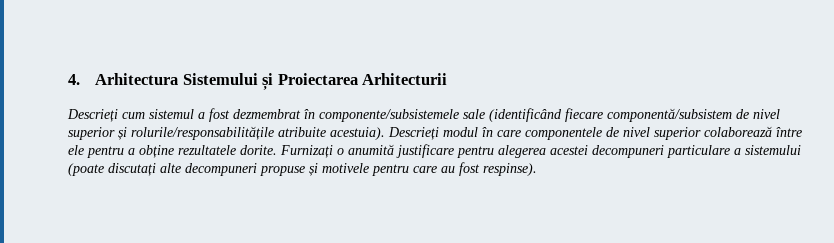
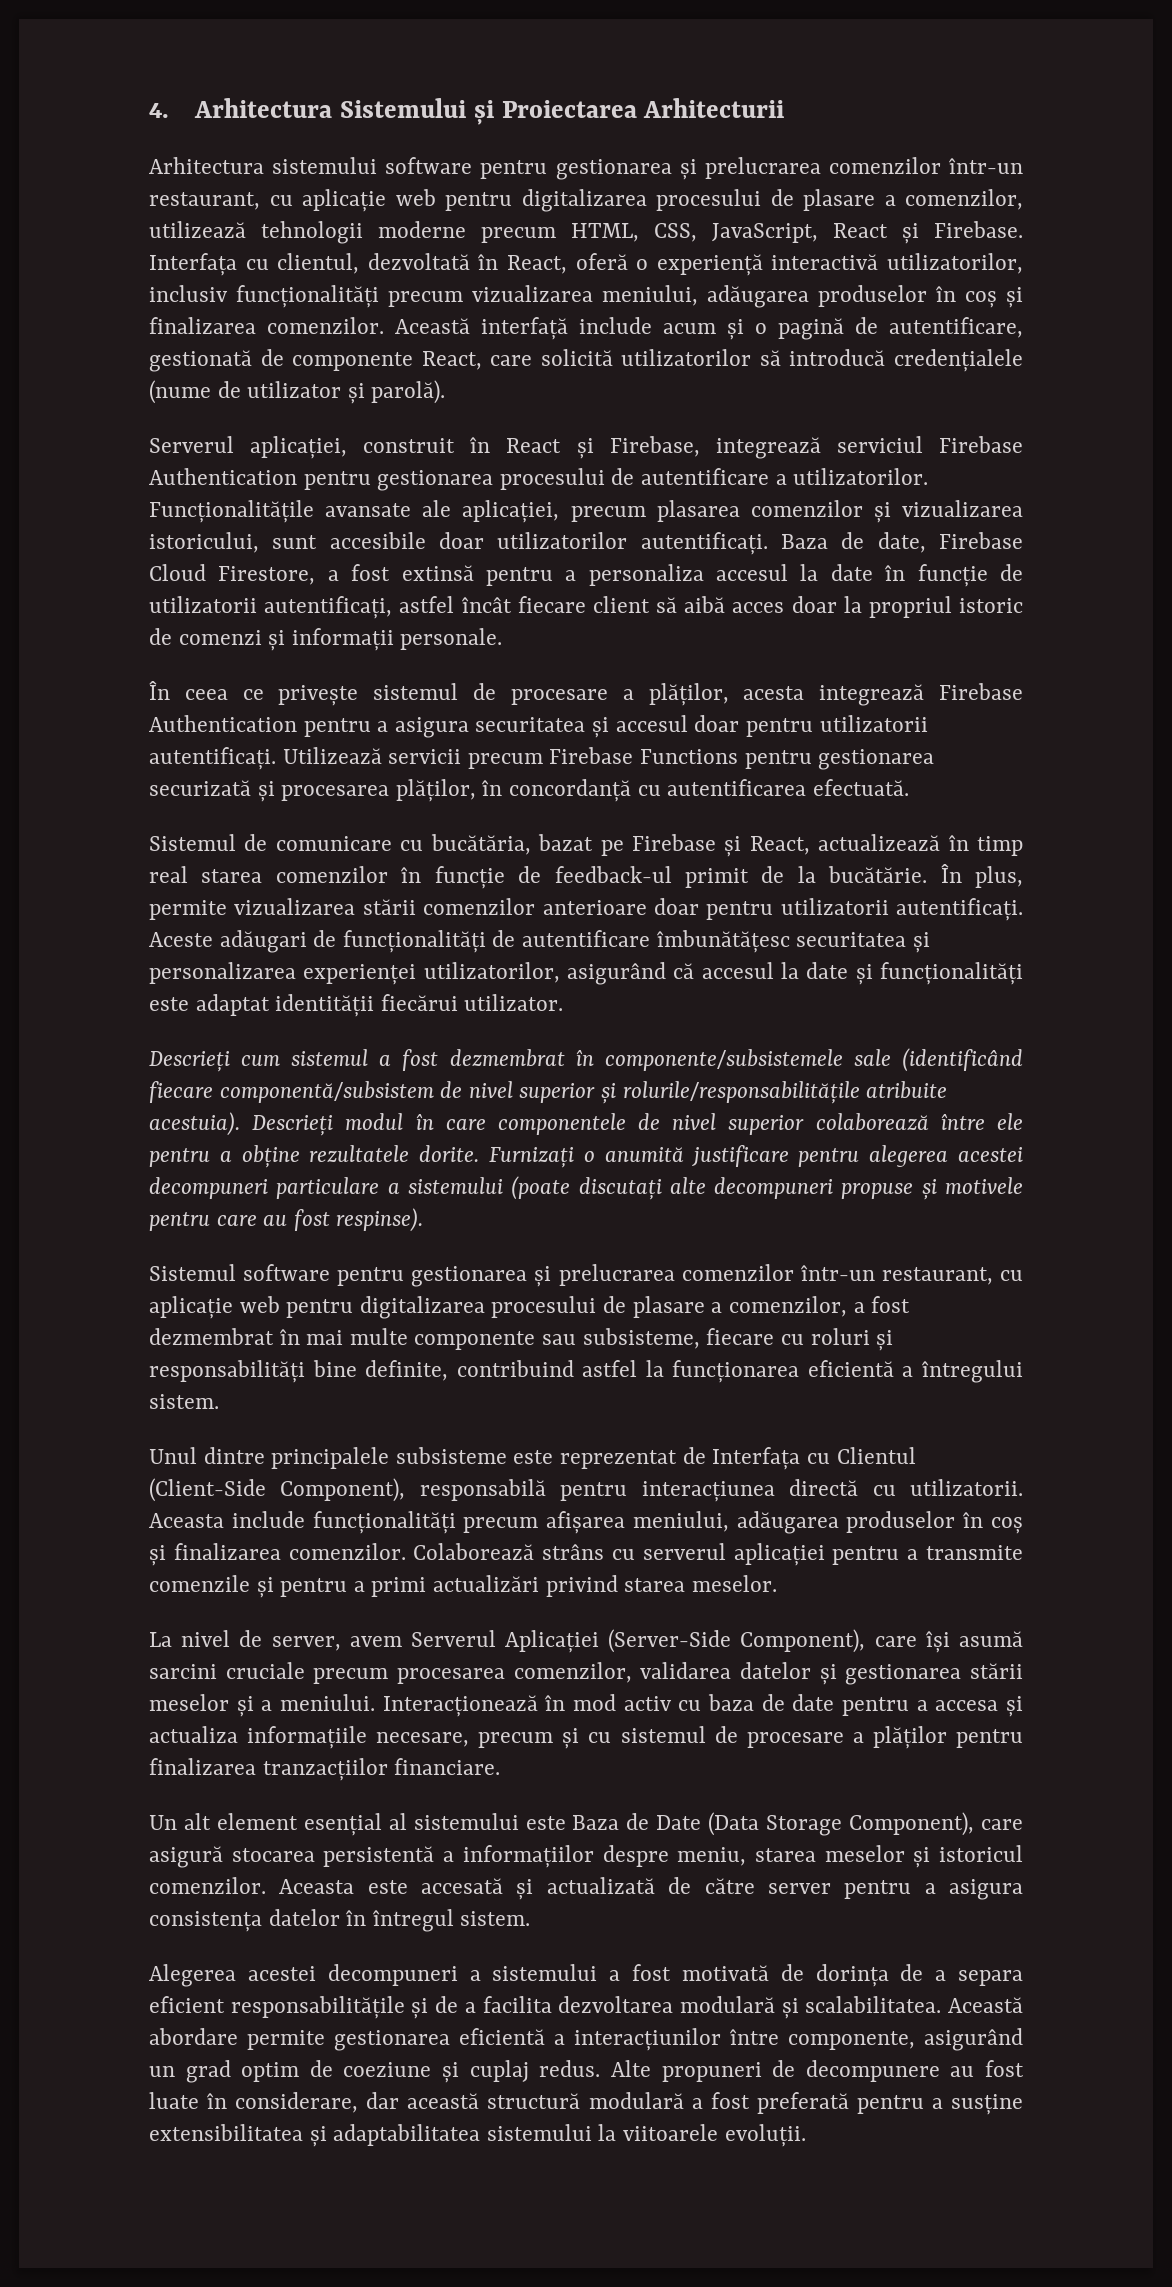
(448, 79) none -> [149,157,1023,180] [149,189,1023,212] [149,221,1023,244] [149,253,1024,276] [149,285,1023,308] [149,317,1023,340] [149,349,1023,372] [149,380,446,404] [149,436,1023,459] [149,468,929,491] [149,500,1023,523] [149,532,1024,555] [149,564,1023,587] [149,596,1023,619] [149,628,503,651] [149,681,1024,706] [149,715,928,738] [149,747,935,770] [149,779,909,802] [149,834,1023,857] [149,864,1023,889] [149,898,1023,921] [149,930,930,953] [149,962,1024,985] [149,994,564,1017] // Arhitectura sistemului software pentru gestionarea și prelucrarea comenzilor într-un restaurant, cu aplicație web pentru digitalizarea procesului de plasare a comenzilor, utilizează tehnologii moderne precum HTML, CSS, JavaScript, React și Firebase. Interfața cu clientul, dezvoltată în React, oferă o experiență interactivă utilizatorilor, inclusiv funcționalități precum vizualizarea meniului, adăugarea produselor în coș și finalizarea comenzilor. Această interfață include acum și o pagină de autentificare, gestionată de componente React, care solicită utilizatorilor să introducă credențialele (nume de utilizator și parolă). // Serverul aplicației, construit în React și Firebase, integrează serviciul Firebase Authentication pentru gestionarea procesului de autentificare a utilizatorilor. Funcționalitățile avansate ale aplicației, precum plasarea comenzilor și vizualizarea istoricului, sunt accesibile doar utilizatorilor autentificați. Baza de date, Firebase Cloud Firestore, a fost extinsă pentru a personaliza accesul la date în funcție de utilizatorii autentificați, astfel încât fiecare client să aibă acces doar la propriul istoric de comenzi și informații personale. // În ceea ce privește sistemul de procesare a plăților, acesta integrează Firebase Authentication pentru a asigura securitatea și accesul doar pentru utilizatorii autentificați. Utilizează servicii precum Firebase Functions pentru gestionarea securizată și procesarea plăților, în concordanță cu autentificarea efectuată. // Sistemul de comunicare cu bucătăria, bazat pe Firebase și React, actualizează în timp real starea comenzilor în funcție de feedback-ul primit de la bucătărie. În plus, permite vizualizarea stării comenzilor anterioare doar pentru utilizatorii autentificați. Aceste adăugari de funcționalități de autentificare îmbunătățesc securitatea și personalizarea experienței utilizatorilor, asigurând că accesul la date și funcționalități este adaptat identității fiecărui utilizator.
(537, 169) none -> [149,1264,1023,1287] [149,1296,911,1319] [149,1328,894,1351] [149,1360,1023,1383] [149,1394,219,1409] [149,1447,916,1470] [149,1478,1024,1502] [149,1511,1024,1534] [149,1543,1023,1566] [149,1575,777,1598] [149,1629,1023,1653] [149,1662,1023,1685] [149,1694,1023,1717] [149,1726,1024,1749] [149,1758,501,1781] [149,1812,1023,1836] [149,1845,1024,1868] [149,1877,1024,1900] [149,1909,531,1932] [149,1964,1024,1987] [149,1996,1024,2019] [149,2028,1023,2051] [149,2060,1025,2083] [149,2092,1024,2115] [149,2124,806,2147] // Sistemul software pentru gestionarea și prelucrarea comenzilor într-un restaurant, cu aplicație web pentru digitalizarea procesului de plasare a comenzilor, a fost dezmembrat în mai multe componente sau subsisteme, fiecare cu roluri și responsabilități bine definite, contribuind astfel la funcționarea eficientă a întregului sistem. // Unul dintre principalele subsisteme este reprezentat de Interfața cu Clientul (Client-Side Component), responsabilă pentru interacțiunea directă cu utilizatorii. Aceasta include funcționalități precum afișarea meniului, adăugarea produselor în coș și finalizarea comenzilor. Colaborează strâns cu serverul aplicației pentru a transmite comenzile și pentru a primi actualizări privind starea meselor. // La nivel de server, avem Serverul Aplicației (Server-Side Component), care își asumă sarcini cruciale precum procesarea comenzilor, validarea datelor și gestionarea stării meselor și a meniului. Interacționează în mod activ cu baza de date pentru a accesa și actualiza informațiile necesare, precum și cu sistemul de procesare a plăților pentru finalizarea tranzacțiilor financiare. // Un alt element esențial al sistemului este Baza de Date (Data Storage Component), care asigură stocarea persistentă a informațiilor despre meniu, starea meselor și istoricul comenzilor. Aceasta este accesată și actualizată de către server pentru a asigura consistența datelor în întregul sistem. // Alegerea acestei decompuneri a sistemului a fost motivată de dorința de a separa eficient responsabilitățile și de a facilita dezvoltarea modulară și scalabilitatea. Această abordare permite gestionarea eficientă a interacțiunilor între componente, asigurând un grad optim de coeziune și cuplaj redus. Alte propuneri de decompunere au fost luate în considerare, dar această structură modulară a fost preferată pentru a susține extensibilitatea și adaptabilitatea sistemului la viitoarele evoluții.

